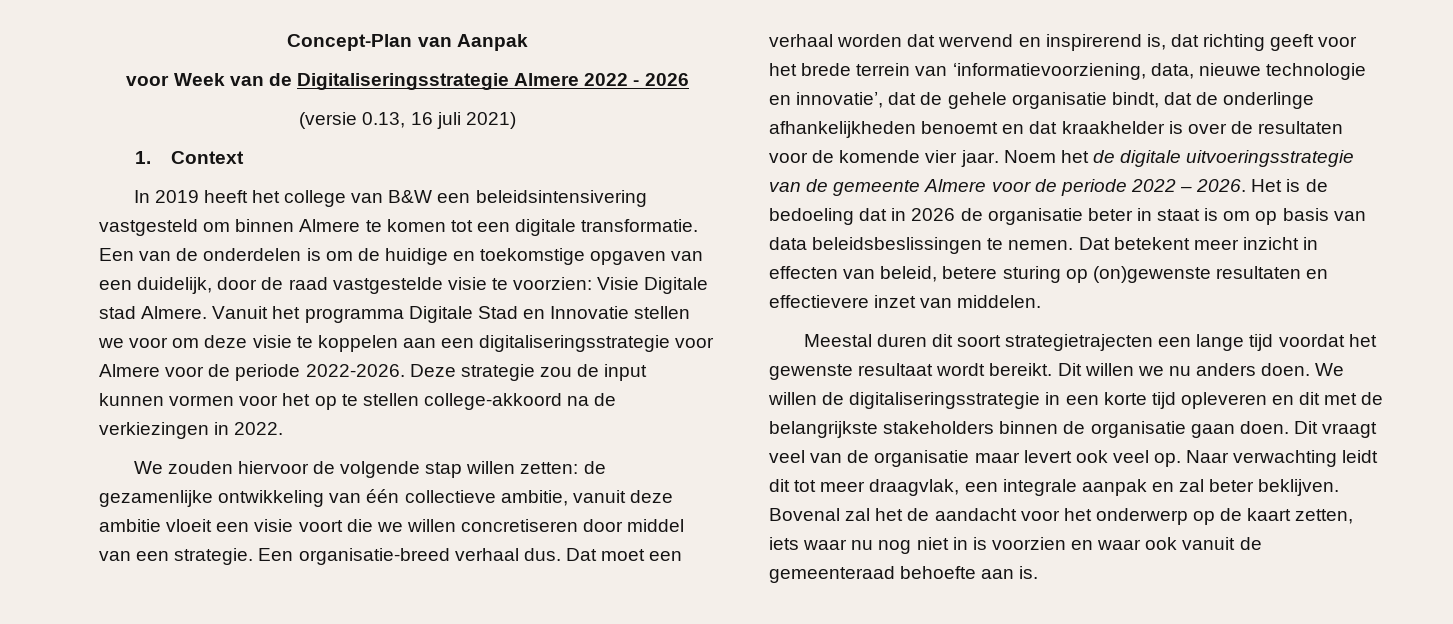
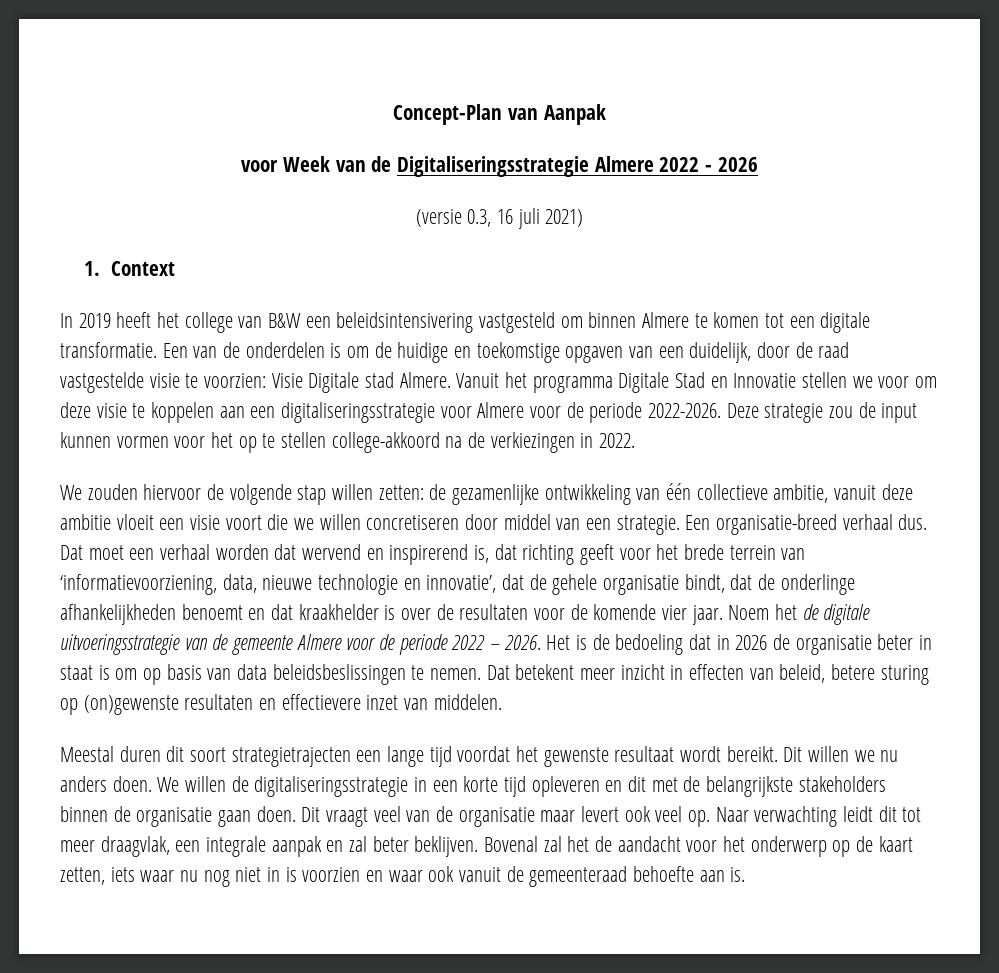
[362,112,406,128] 0.13, -> [467,209,492,227] 0.3,

